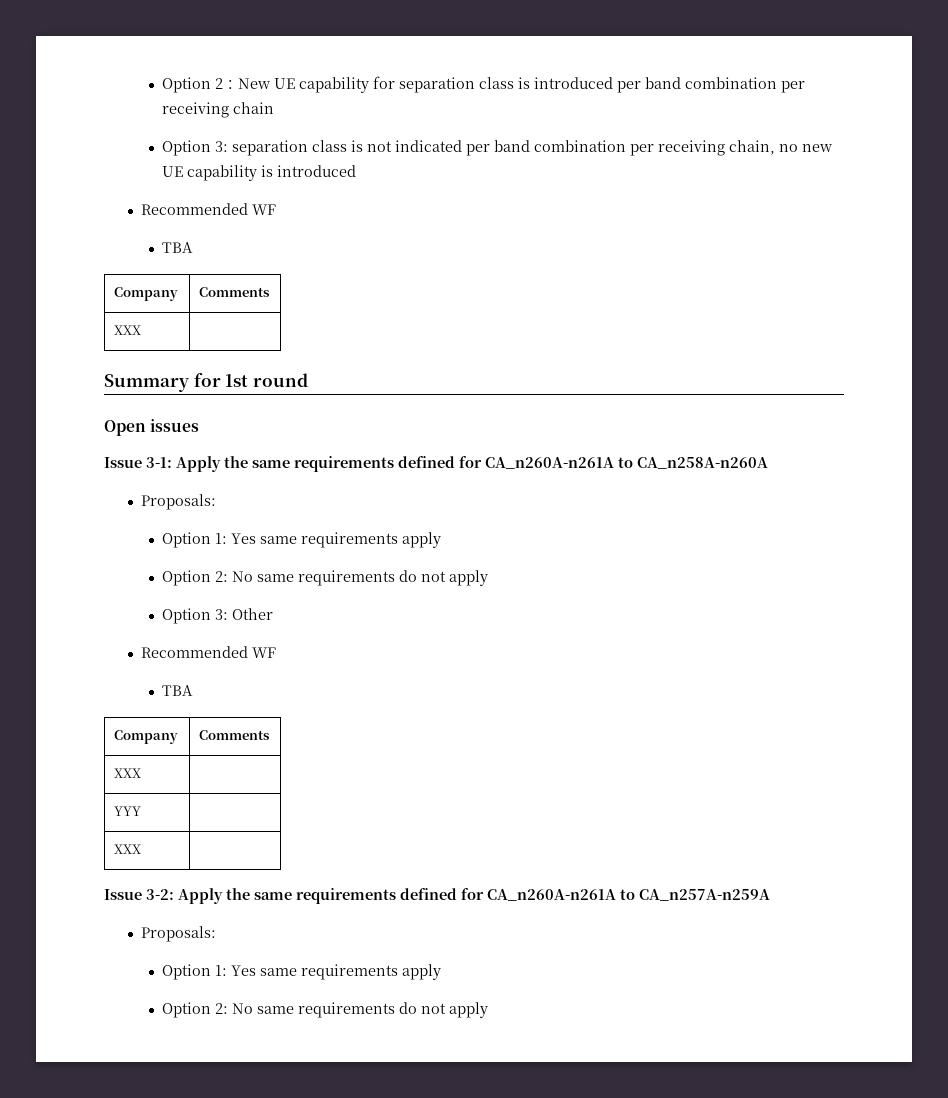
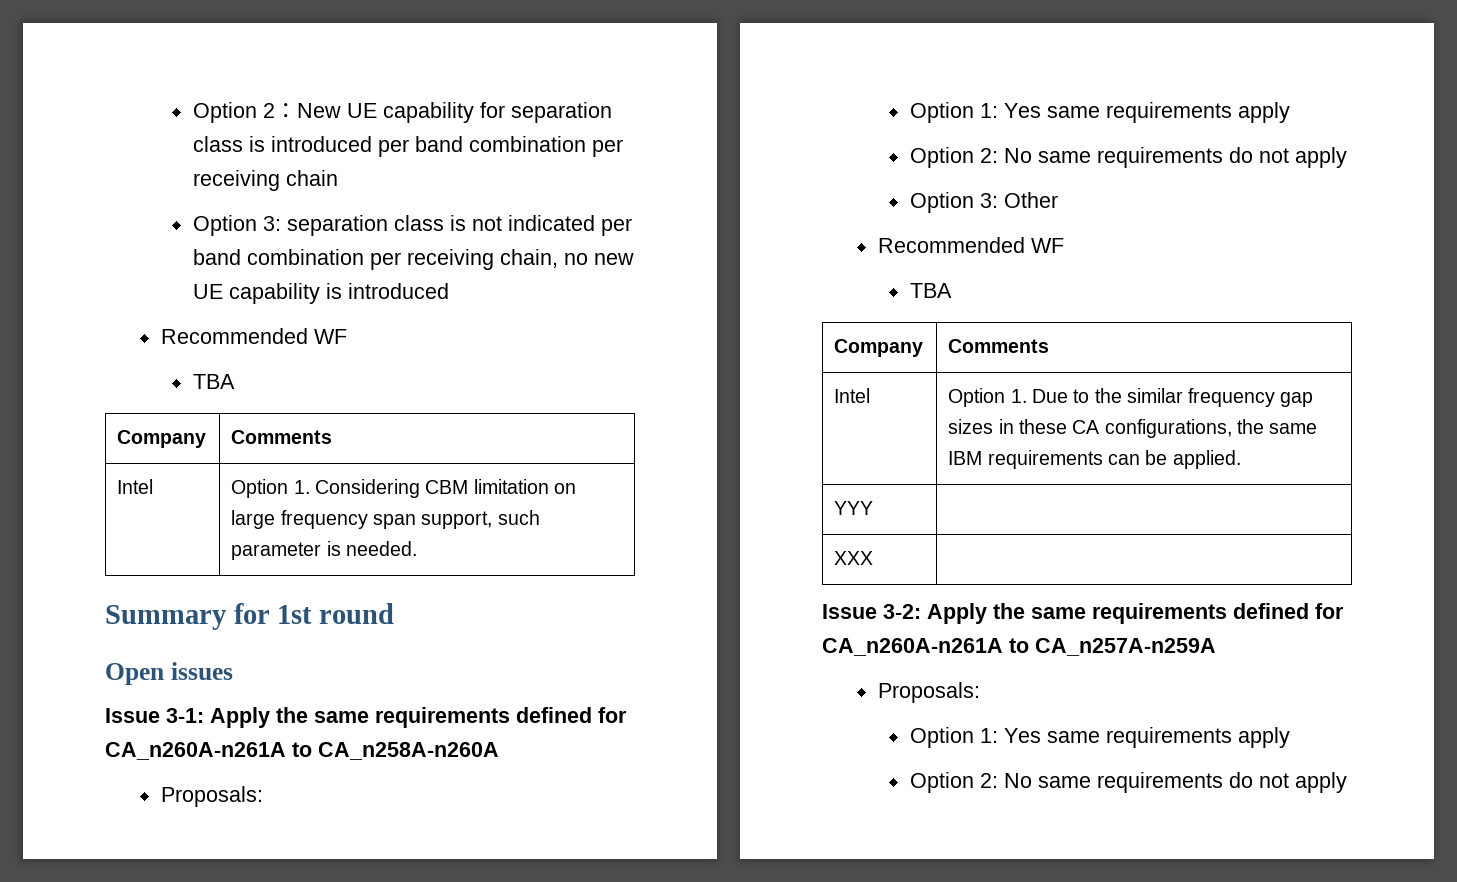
[114,325,142,335] XXX | -> [117,479,154,494] [231,479,576,498] [231,510,540,529] [231,541,418,560] Intel | Option 1. Considering CBM limitation on large frequency span support, such parameter is needed.
[114,768,142,778] XXX | -> [834,388,871,403] [948,388,1314,407] [948,419,1318,438] [948,450,1241,469] Intel | Option 1. Due to the similar frequency gap sizes in these CA configurations, the same IBM requirements can be applied.

